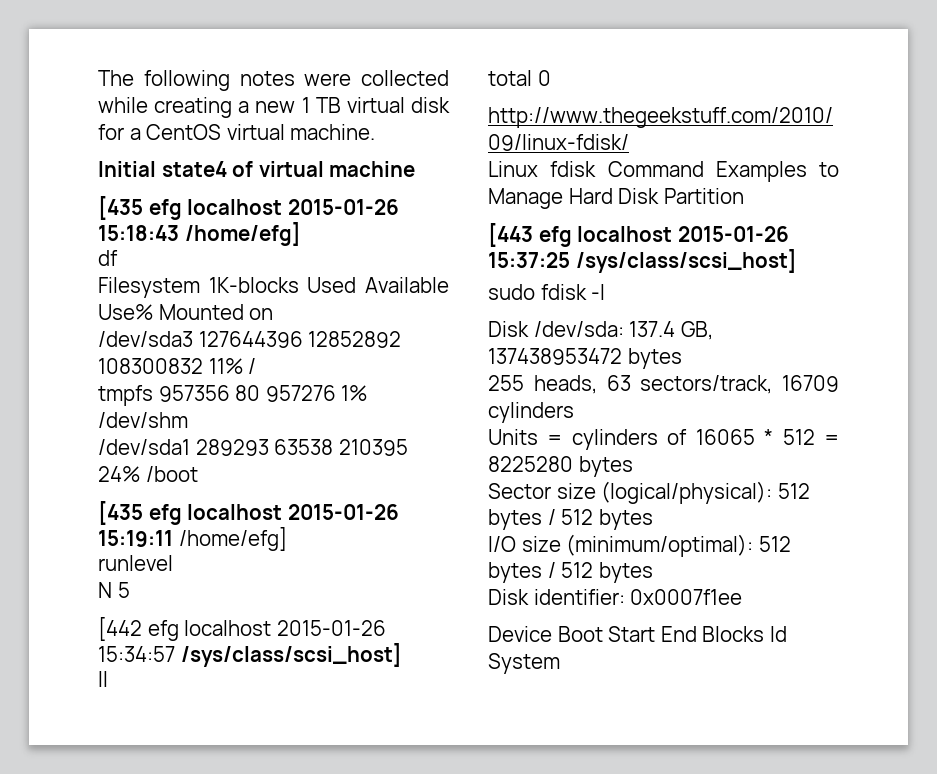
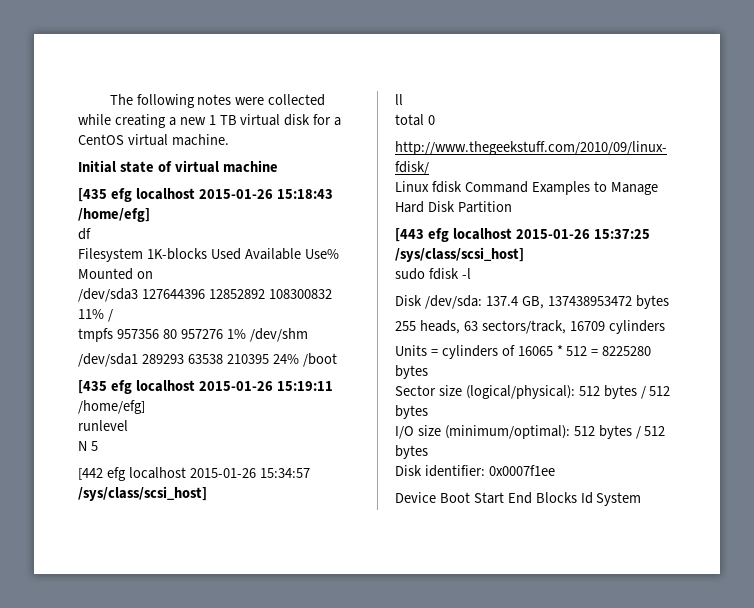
[161,161,227,177] state4 -> [119,161,154,173] state

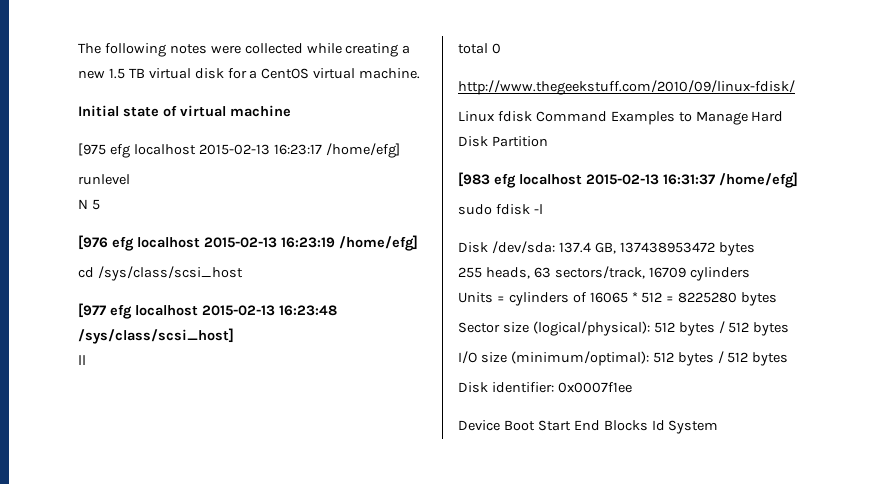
[208,115,216,125] 1 -> [108,68,125,79] 1.5
[78,188,333,202] [78,208,150,222] [78,228,91,240] [78,248,339,262] [78,268,153,280] [78,288,332,302] [78,309,113,322] [78,328,308,342] [78,353,337,367] [78,380,333,394] [435 efg localhost 2015-01-26 15:18:43 /home/efg] // df // Filesystem 1K-blocks Used Available Use% Mounted on // /dev/sda3 127644396 12852892 108300832 11% / // tmpfs 957356 80 957276 1% /dev/shm // /dev/sda1 289293 63538 210395 24% /boot // [435 efg localhost 2015-01-26 15:19:11 -> [78,143,322,158] [975 efg localhost 2015-02-13 16:23:17
[78,467,310,481] [442 efg localhost 2015-01-26 15:34:57 -> [78,235,418,251] [78,266,243,281] [78,303,337,319] [976 efg localhost 2015-02-13 16:23:19 /home/efg] // cd /sys/class/scsi_host // [977 efg localhost 2015-02-13 16:23:48
[395,228,650,242] [395,247,524,262] [443 efg localhost 2015-01-26 15:37:25 /sys/class/scsi_host] -> [458,172,798,188] [983 efg localhost 2015-02-13 16:31:37 /home/efg]

